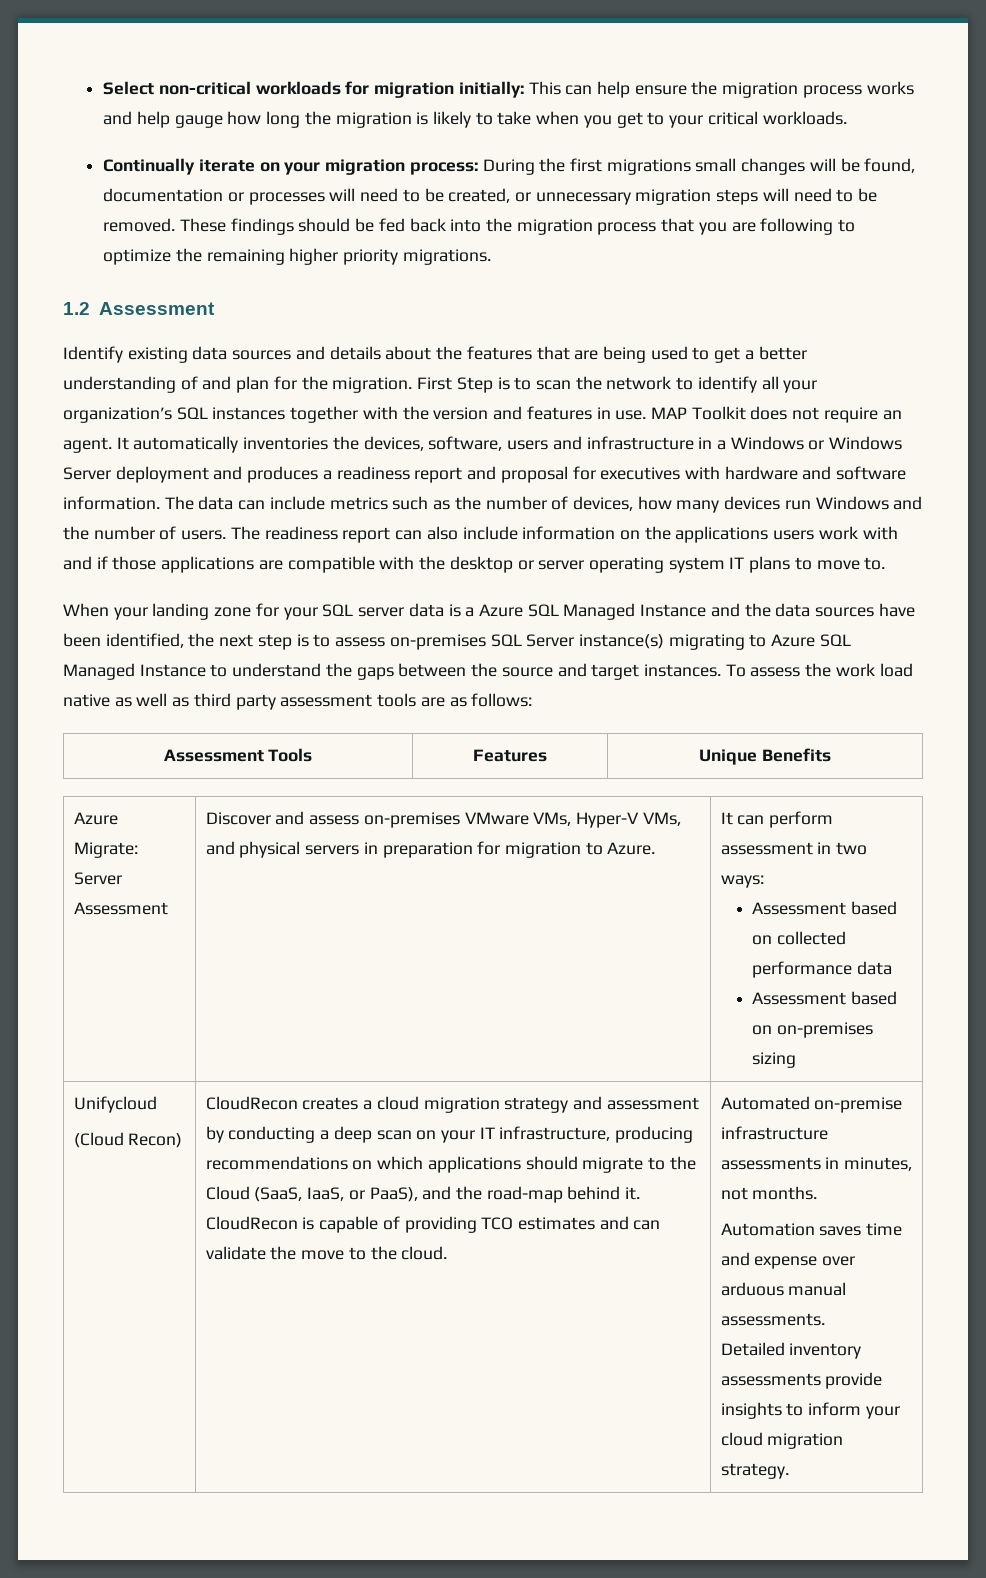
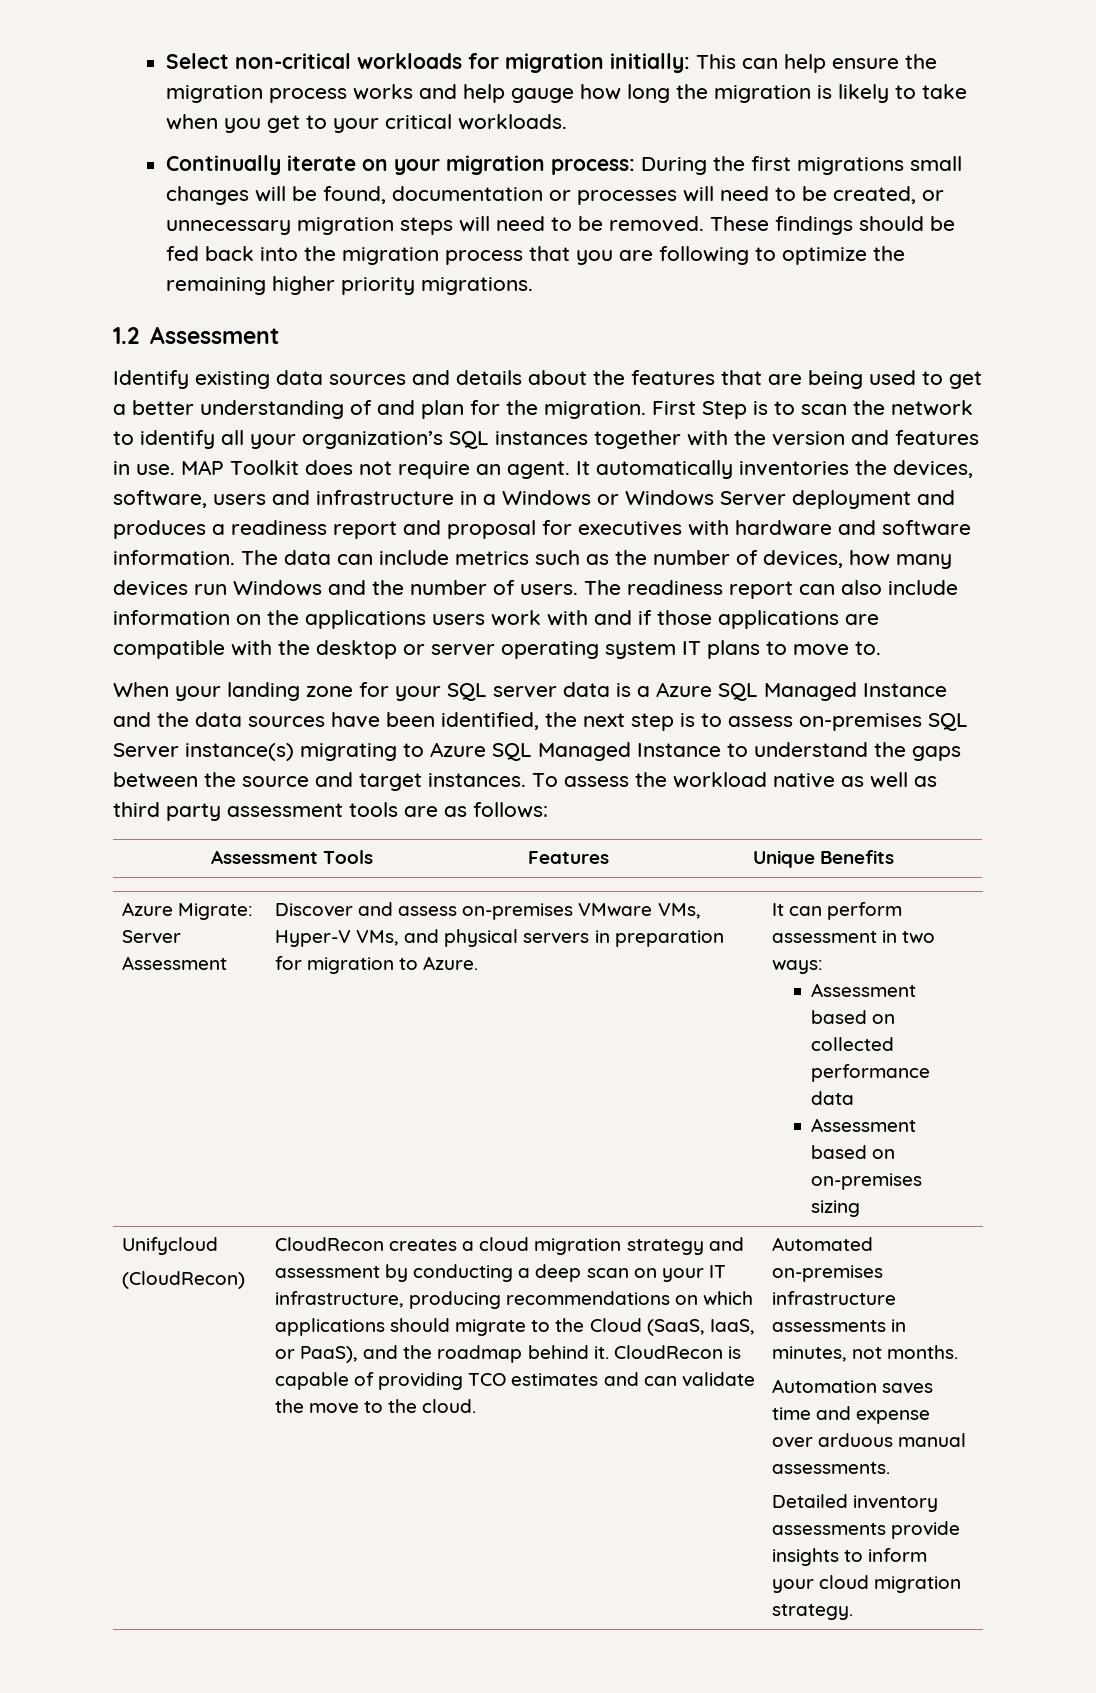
[835,663,913,677] work load -> [673,772,767,788] workload
[73,1132,183,1148] (Cloud Recon) -> [121,1271,245,1289] (CloudRecon)
[486,1186,563,1203] road-map -> [437,1345,523,1363] roadmap
[814,1097,903,1113] on-premise -> [771,1265,883,1282] on-premises

